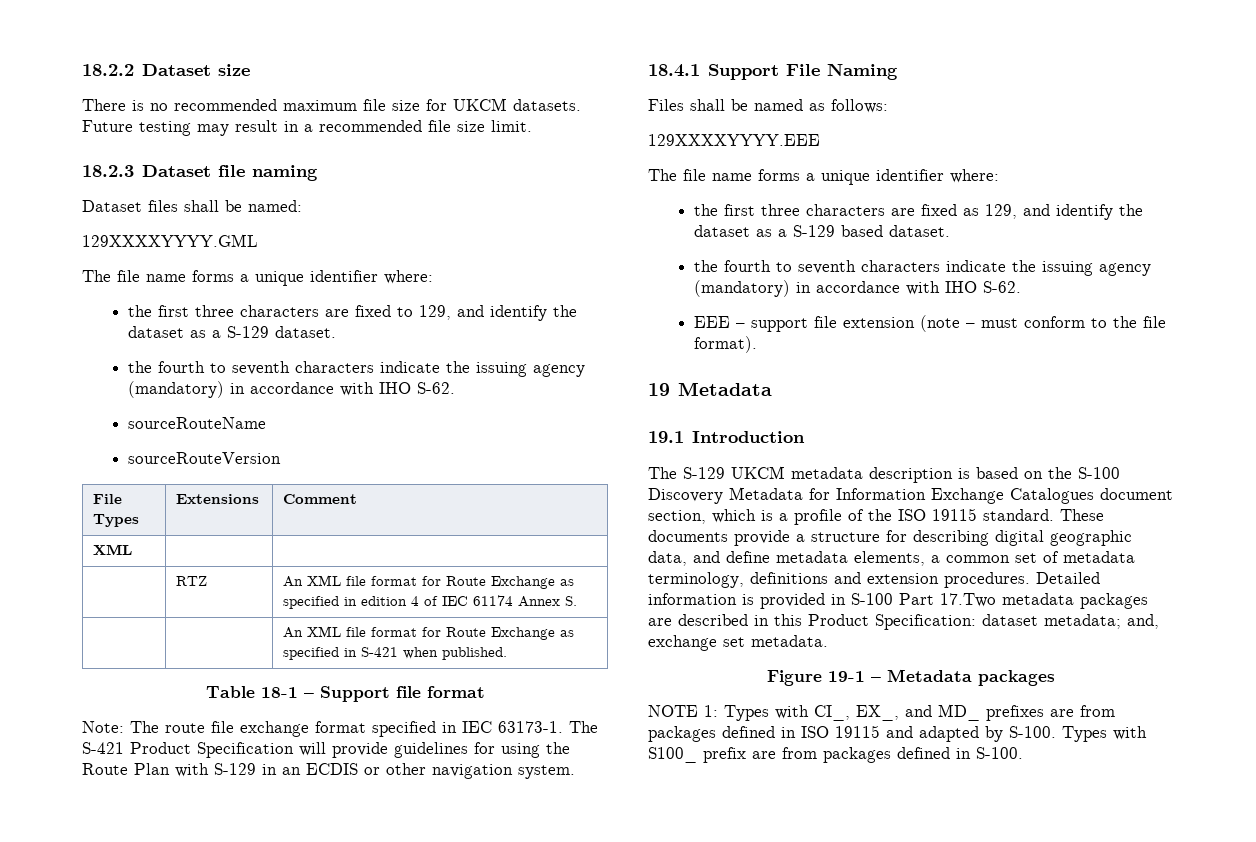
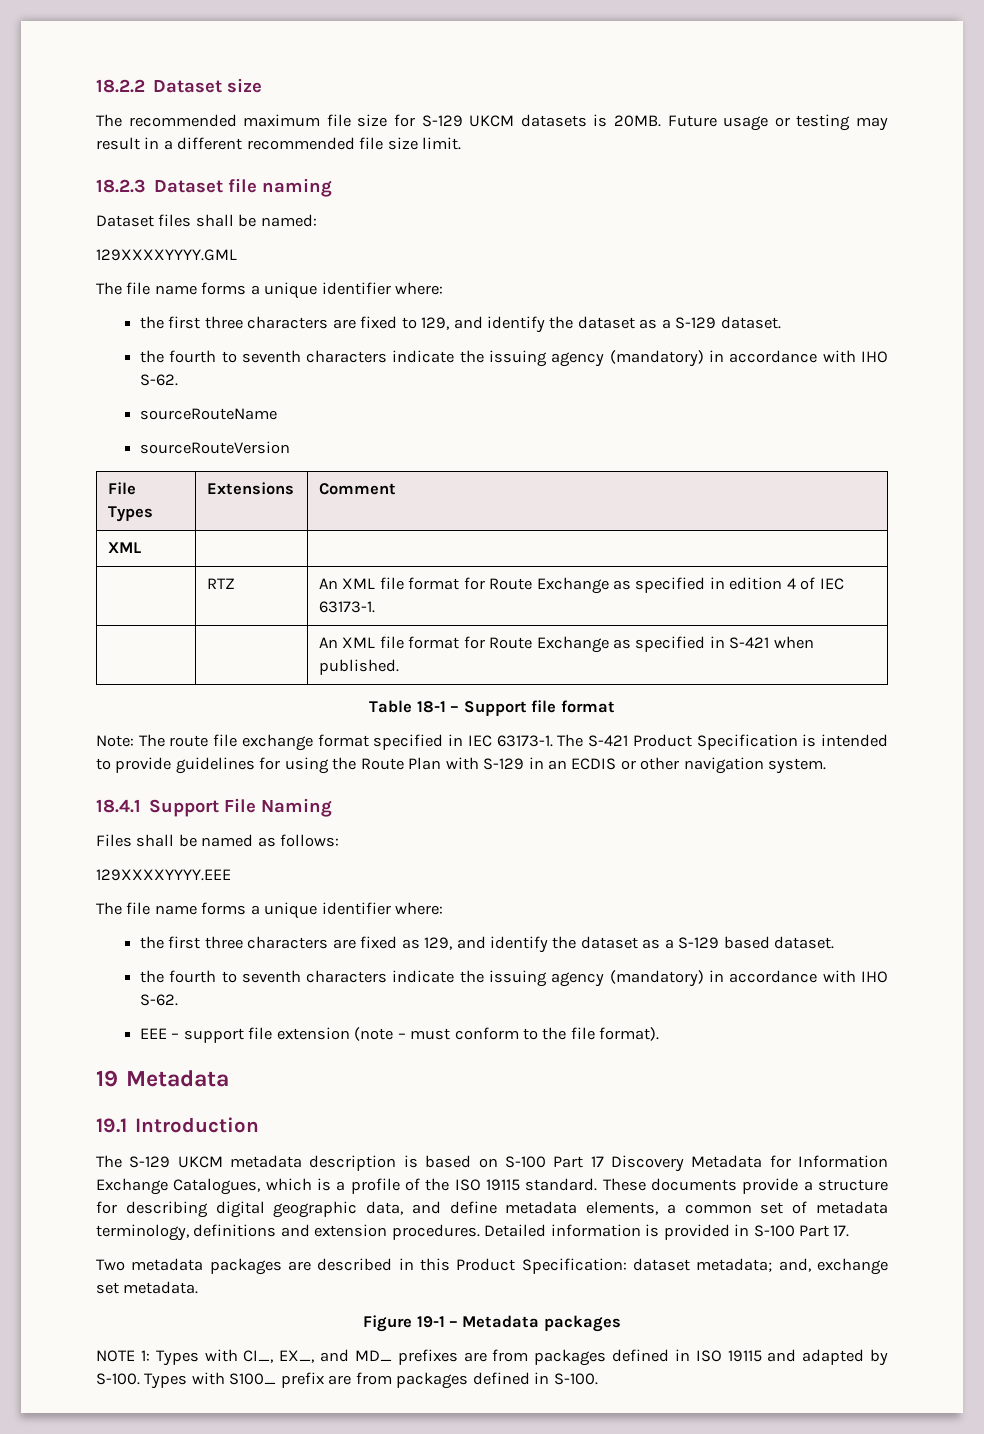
[82,99,168,111] There is no -> [96,114,122,127] The
[453,98,581,111] [82,120,133,132] UKCM datasets. Future -> [421,114,790,131] S-129 UKCM datasets is 20MB. Future usage or
(313, 128) none -> [177,137,243,150] different
[473,595,578,607] 61174 Annex S. -> [318,601,375,613] 63173-1.
[299,742,326,756] will -> [802,734,889,747] [96,758,111,770] is intended to
[1048,467,1120,479] the S-100 -> [504,1156,604,1168] S-100 Part 17
[1010,488,1173,504] [648,510,706,524] Catalogues document section, -> [173,1178,261,1195] Catalogues,
[940,593,996,607] 17.Two -> [833,1225,850,1237] [96,1259,125,1271] 17. // Two

